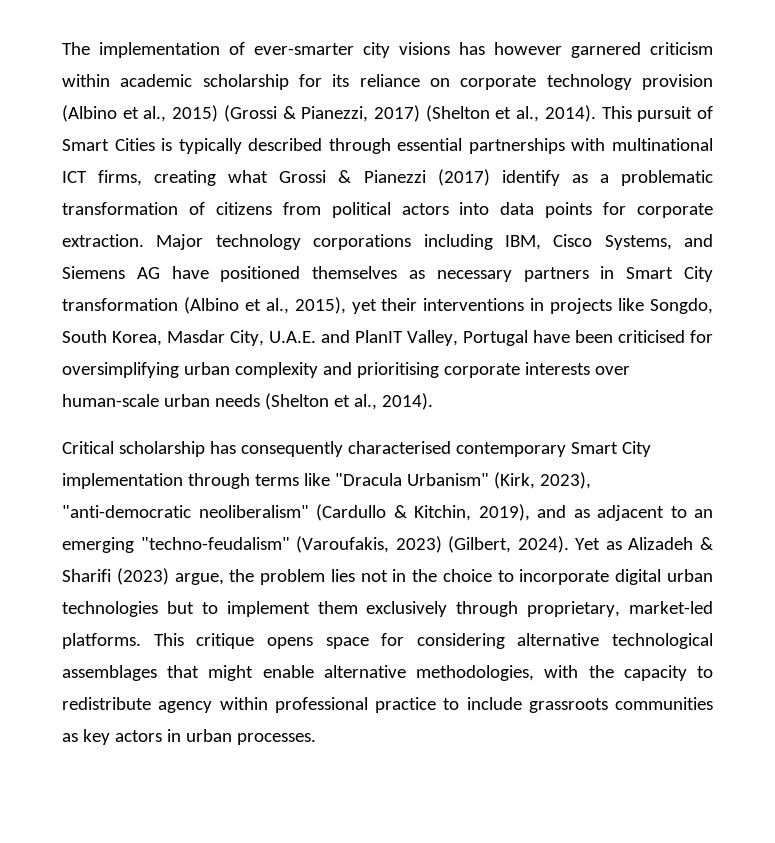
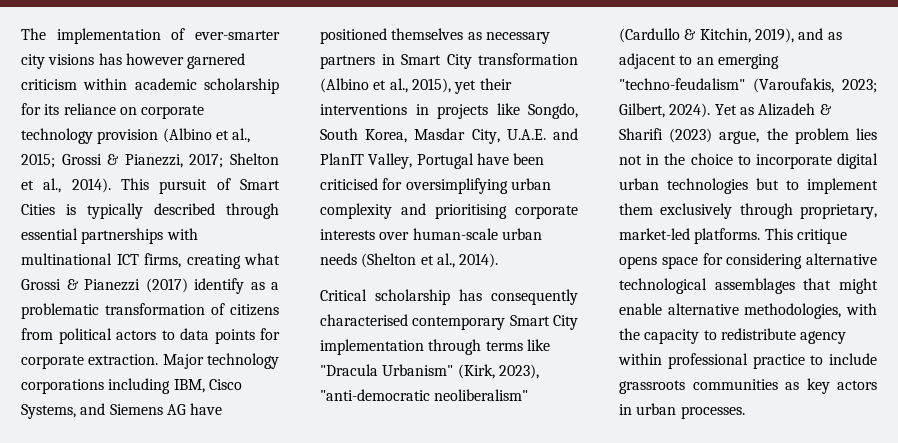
[172,105,490,122] 2015) (Grossi & Pianezzi, 2017) (Shelton -> [21,153,279,168] 2015; Grossi & Pianezzi, 2017; Shelton
[459,202,490,215] into -> [161,330,175,340] to
[395,536,512,553] 2023) (Gilbert, -> [842,79,877,93] [619,103,665,118] 2023; Gilbert,

